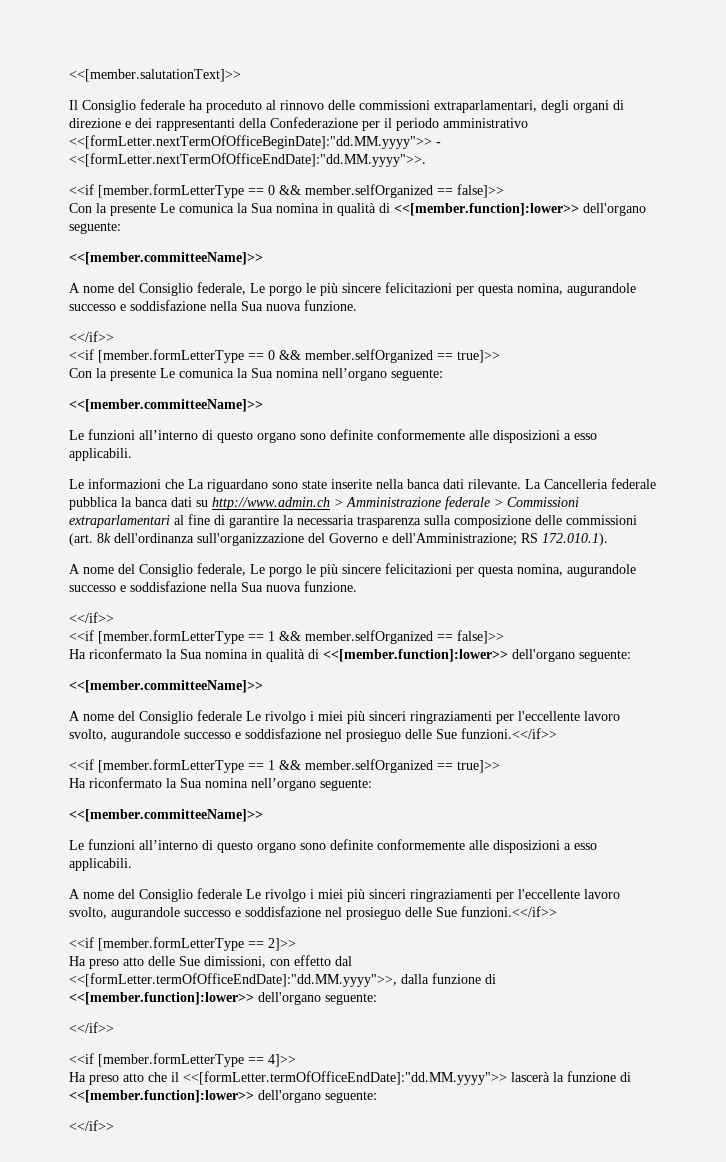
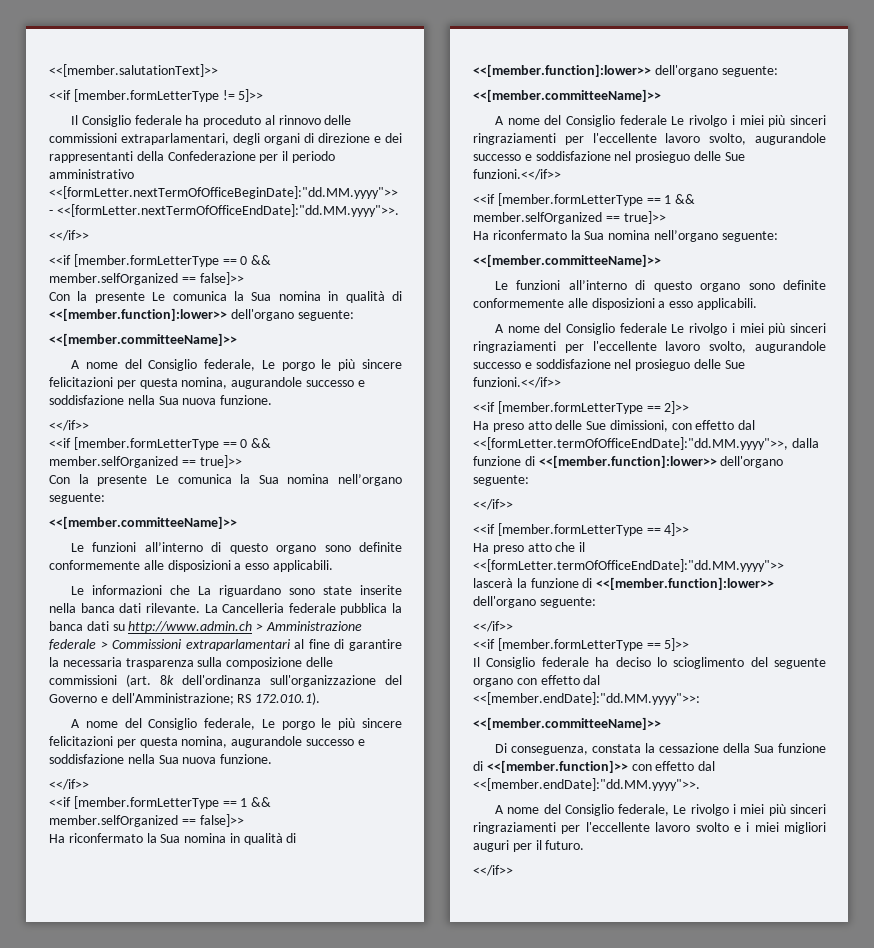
(241, 75) none -> [49,89,264,102] // <<if [member.formLetterType != 5]>>
(426, 160) none -> [49,230,89,241] // <</if>>
(114, 1125) none -> [473,638,690,651] [473,657,826,669] [473,675,601,687] [473,692,700,705] [473,717,661,730] [494,743,826,755] [473,760,716,773] [473,778,700,791] [494,804,826,816] [473,822,826,834] [473,840,585,852] [473,865,513,876] // <<if [member.formLetterType == 5]>> // Il Consiglio federale ha deciso lo scioglimento del seguente organo con effetto dal <<[member.endDate]:"dd.MM.yyyy">>: // <<[member.committeeName]>> // Di conseguenza, constata la cessazione della Sua funzione di <<[member.function]>> con effetto dal <<[member.endDate]:"dd.MM.yyyy">>. // A nome del Consiglio federale, Le rivolgo i miei più sinceri ringraziamenti per l'eccellente lavoro svolto e i miei migliori auguri per il futuro. // <</if>>

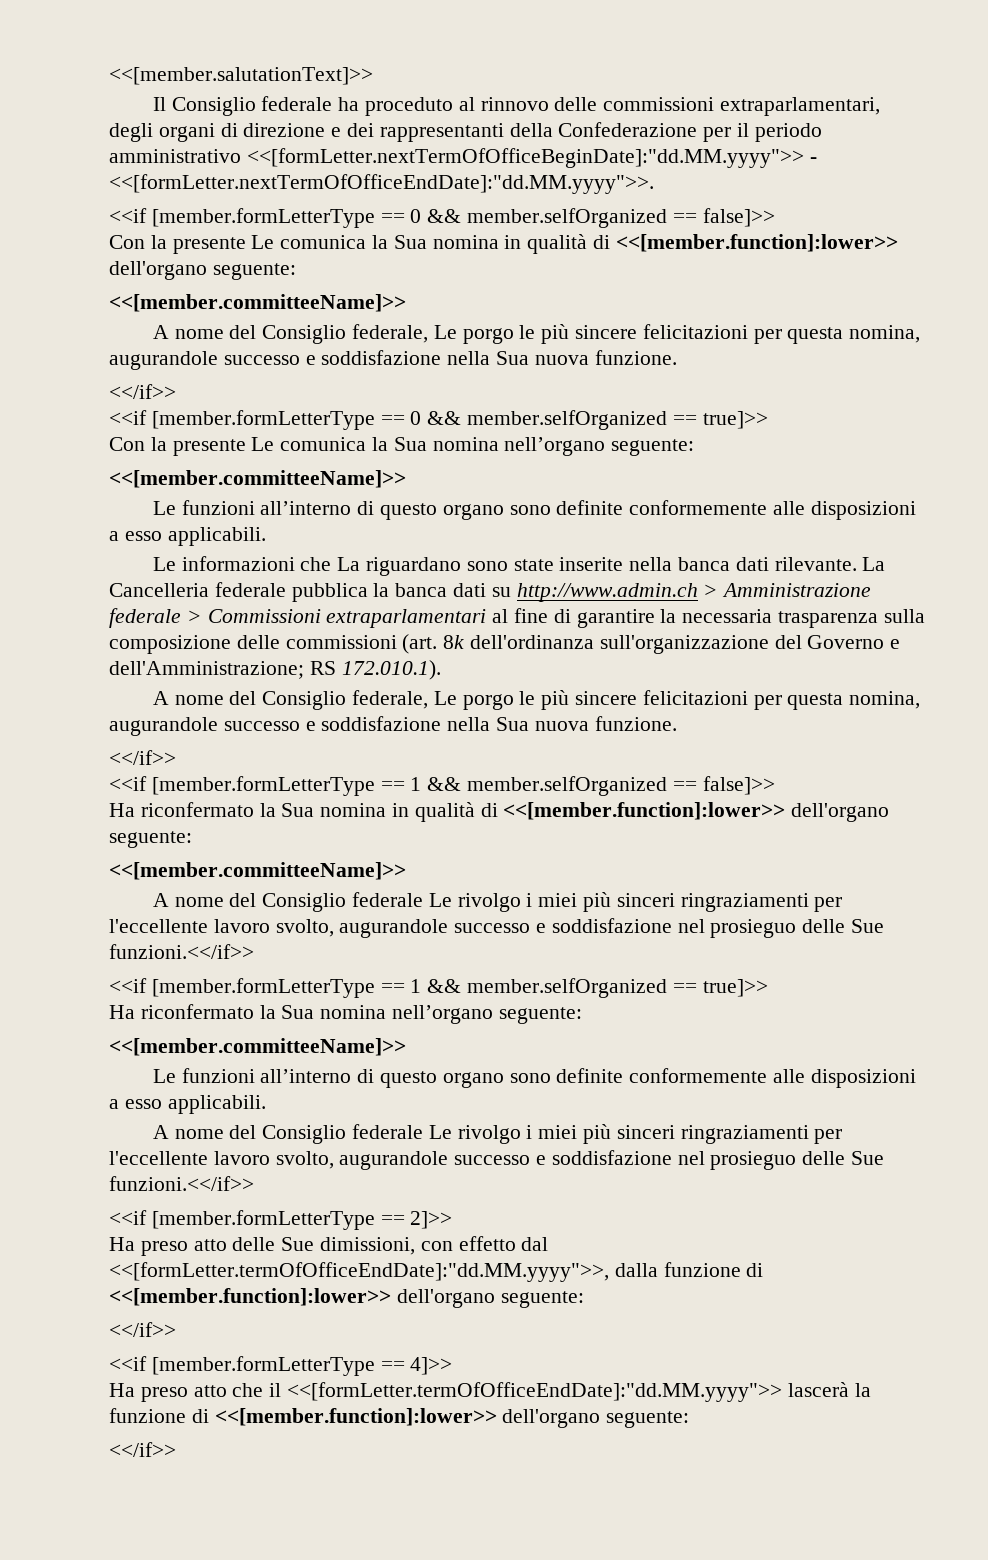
[49,89,264,102] // <<if [member.formLetterType != 5]>> -> (373, 76) none
[49,230,89,241] // <</if>> -> (654, 184) none
[473,638,690,651] [473,657,826,669] [473,675,601,687] [473,692,700,705] [473,717,661,730] [494,743,826,755] [473,760,716,773] [473,778,700,791] [494,804,826,816] [473,822,826,834] [473,840,585,852] [473,865,513,876] // <<if [member.formLetterType == 5]>> // Il Consiglio federale ha deciso lo scioglimento del seguente organo con effetto dal <<[member.endDate]:"dd.MM.yyyy">>: // <<[member.committeeName]>> // Di conseguenza, constata la cessazione della Sua funzione di <<[member.function]>> con effetto dal <<[member.endDate]:"dd.MM.yyyy">>. // A nome del Consiglio federale, Le rivolgo i miei più sinceri ringraziamenti per l'eccellente lavoro svolto e i miei migliori auguri per il futuro. // <</if>> -> (176, 1449) none

